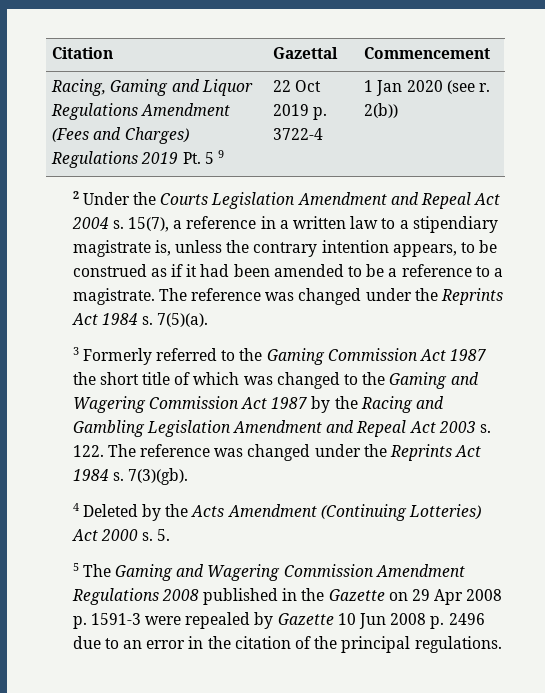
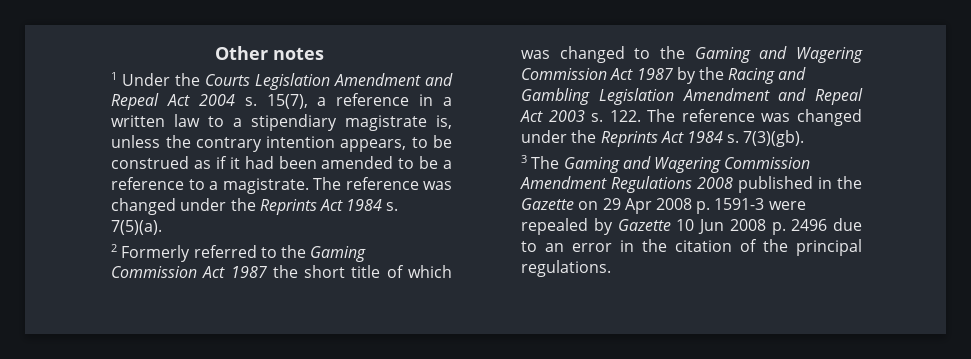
[52,47,114,59] [273,47,339,59] [364,47,491,59] [51,79,253,96] [51,103,231,120] [52,127,189,144] [51,150,224,168] [273,80,322,92] [273,104,328,120] [273,128,324,140] [364,80,490,96] [364,103,399,118] [72,191,79,199] Citation | Gazettal | Commencement // Racing, Gaming and Liquor Regulations Amendment (Fees and Charges) Regulations 2019 Pt. 5 9 | 22 Oct 2019 p. 3722-4 | 1 Jan 2020 (see r. 2(b)) // 2 -> [215,46,324,60] [111,72,118,80] Other notes // 1
[72,347,79,355] 3 -> [111,244,118,252] 2
[72,503,482,521] [71,529,171,541] [72,563,79,571] 4 Deleted by the Acts Amendment (Continuing Lotteries) Act 2000 s. 5. // 5 -> [521,155,528,163] 3

